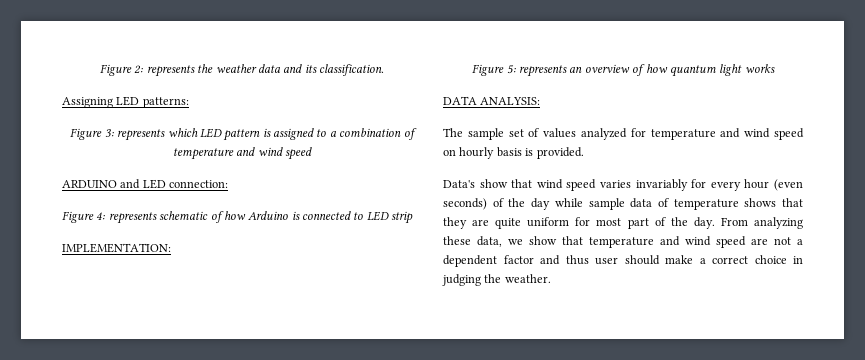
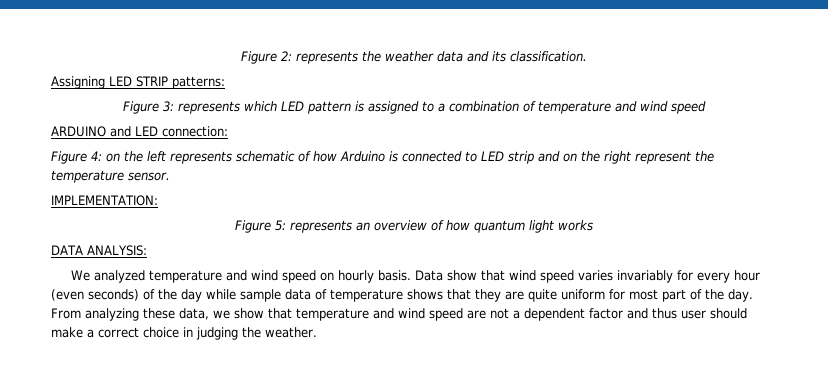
(140, 101) none -> [136,76,168,87] STRIP
(106, 216) none -> [106,151,166,162] on the left
(414, 217) none -> [538,151,714,164] [51,170,170,183] and on the right represent the temperature sensor.
[443,128,646,140] The sample set of values analyzed for -> [71,270,146,283] We analyzed
[496,147,584,159] [443,180,475,188] basis is provided. // Data's -> [378,270,444,281] basis. Data

